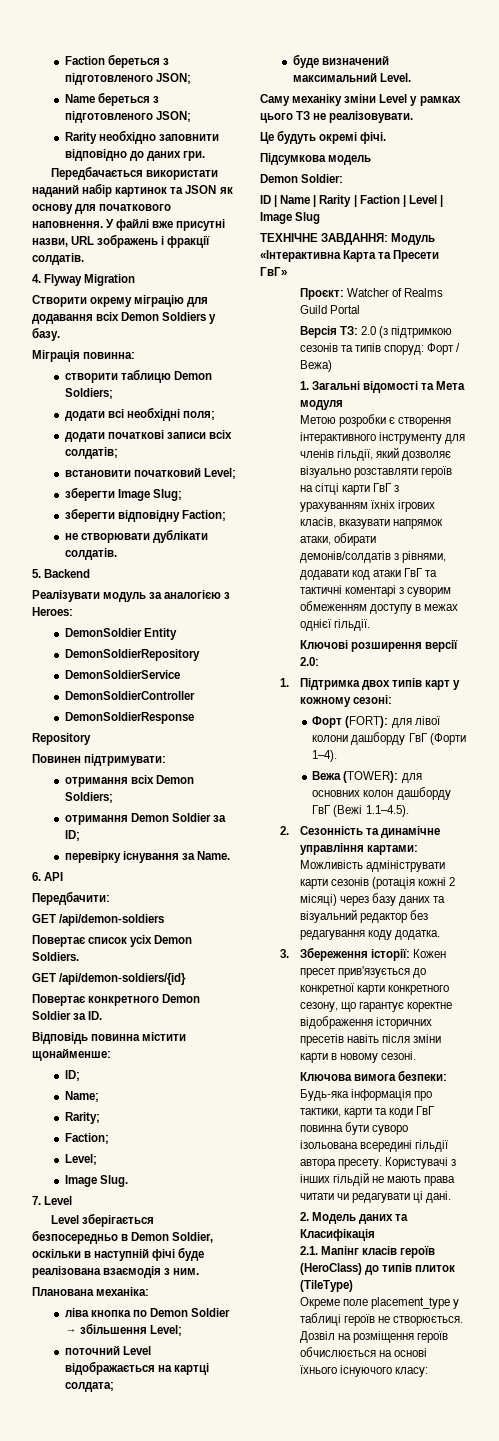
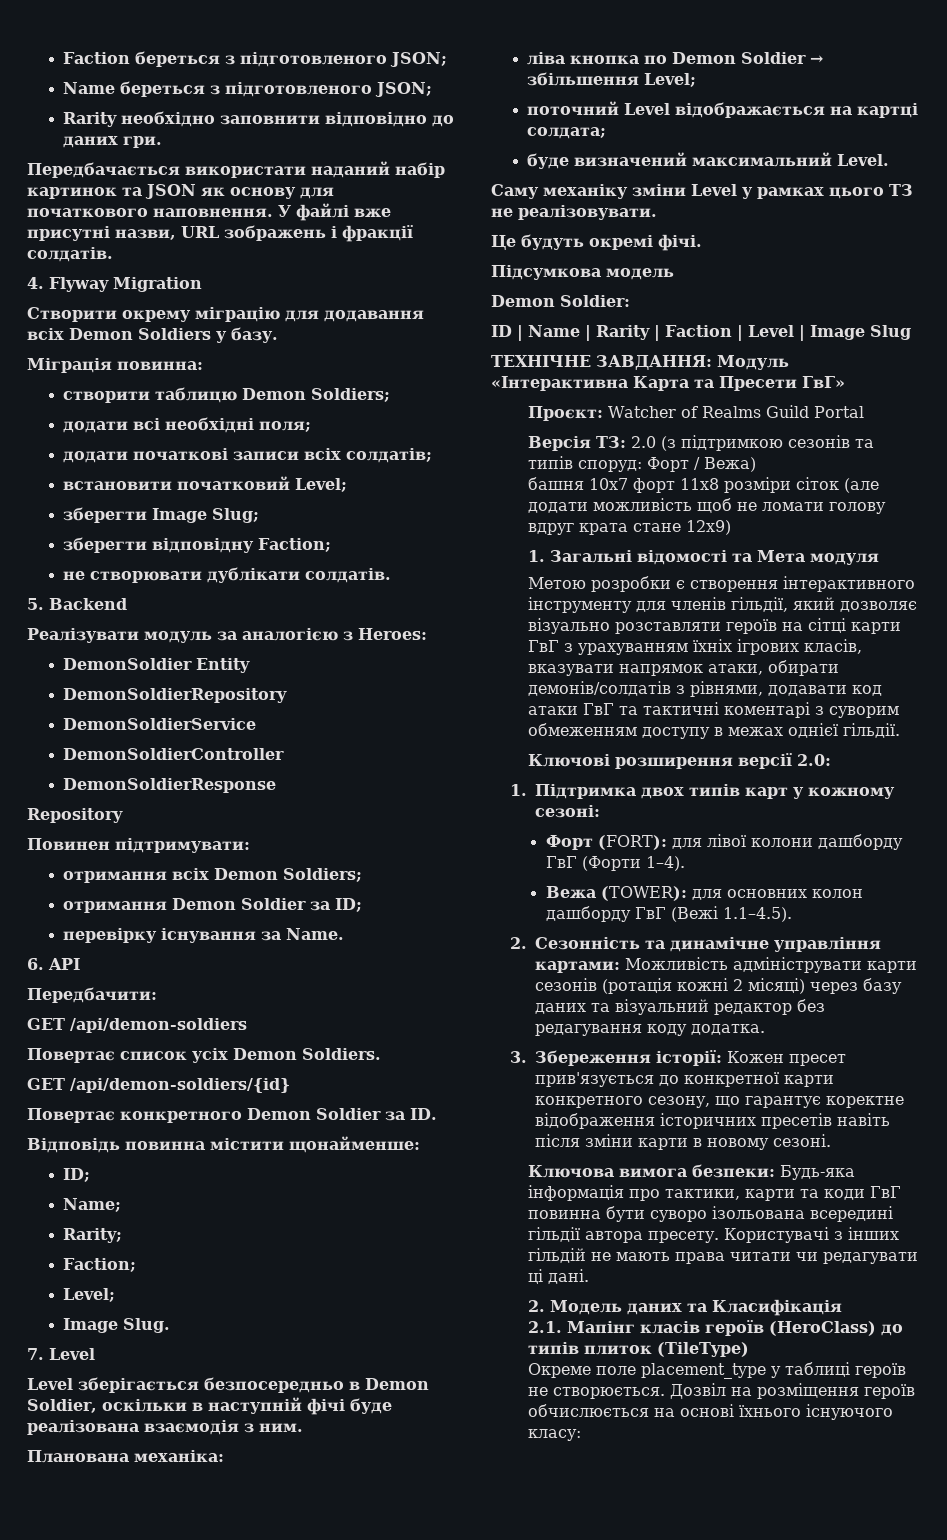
(332, 366) none -> [528,477,880,493] [528,498,887,514] [528,520,732,535] // башня 10х7 форт 11х8 розміри сіток (але додати можливість щоб не ломати голову вдруг крата стане 12х9)

